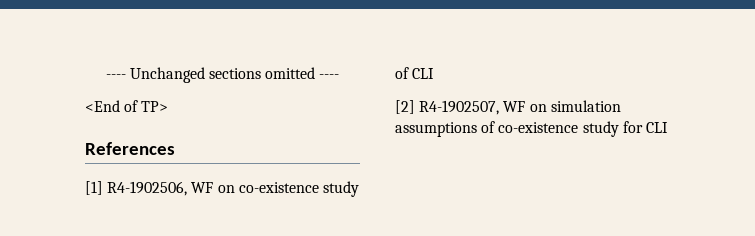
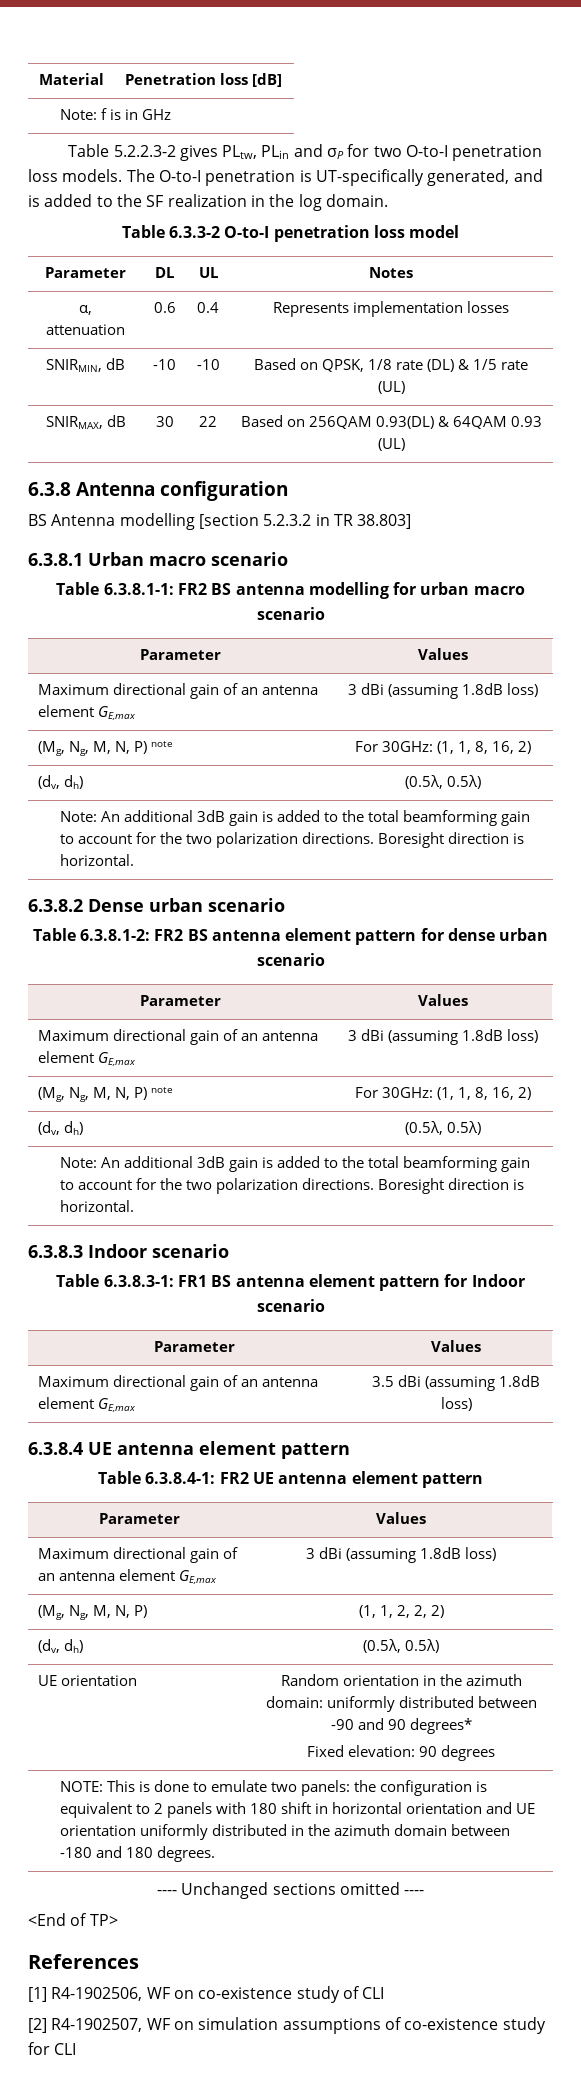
(105, 76) none -> [38,73,104,85] [125,73,282,87] [60,108,172,120] [68,144,543,161] [28,169,543,186] [28,194,388,211] [121,225,460,242] [45,267,126,278] [155,267,174,278] [198,267,218,278] [369,267,413,278] [79,305,92,315] [46,324,125,335] [153,302,176,313] [197,302,219,313] [273,301,509,317] [46,358,125,372] [153,359,176,370] [196,359,220,370] [254,358,528,372] [377,381,405,394] [45,415,126,429] [155,416,174,427] [199,416,217,427] [240,415,542,429] [377,438,405,451] [28,481,288,501] [28,513,412,530] [28,552,288,566] [56,582,525,599] [256,607,325,620] [140,649,221,660] [417,648,468,660] [37,683,318,699] [37,705,136,720] [347,683,538,699] [37,741,173,756] [354,741,531,754] [37,775,83,789] [404,775,481,789] [60,810,531,826] [60,832,525,848] [60,854,135,866] [28,898,285,912] [32,928,549,945] [256,953,325,966] [140,995,221,1006] [417,994,468,1006] [37,1029,318,1045] [37,1051,136,1066] [347,1029,538,1045] [37,1087,173,1102] [354,1087,531,1100] [37,1121,83,1135] [404,1121,481,1135] [60,1156,531,1172] [60,1178,525,1194] [60,1200,135,1212] [28,1244,229,1258] [56,1274,525,1291] [256,1299,325,1312] [153,1341,235,1352] [431,1340,481,1352] [37,1375,318,1391] [37,1397,136,1412] [372,1375,540,1391] [440,1397,472,1411] [28,1441,350,1459] [98,1471,483,1488] [98,1513,180,1524] [376,1512,426,1524] [37,1547,238,1563] [37,1569,217,1584] [306,1547,496,1563] [37,1605,147,1620] [358,1605,444,1618] [37,1639,83,1653] [363,1639,439,1653] [37,1675,137,1686] [280,1674,522,1686] [265,1696,537,1712] [330,1718,472,1734] [307,1745,495,1761] [60,1780,488,1796] [60,1802,536,1818] [60,1824,511,1840] [60,1846,216,1862] Material | Penetration loss [dB] // Note: f is in GHz // Table 5.2.2.3-2 gives PLtw, PLin and σP for two O-to-I penetration loss models. The O-to-I penetration is UT-specifically generated, and is added to the SF realization in the log domain. // Table 6.3.3-2 O-to-I penetration loss model // Parameter | DL | UL | Notes // α, attenuation | 0.6 | 0.4 | Represents implementation losses // SNIRMIN, dB | -10 | -10 | Based on QPSK, 1/8 rate (DL) & 1/5 rate (UL) // SNIRMAX, dB | 30 | 22 | Based on 256QAM 0.93(DL) & 64QAM 0.93 (UL) // 6.3.8 Antenna configuration // BS Antenna modelling [section 5.2.3.2 in TR 38.803] // 6.3.8.1 Urban macro scenario // Table 6.3.8.1-1: FR2 BS antenna modelling for urban macro scenario // Parameter | Values // Maximum directional gain of an antenna element GE,max | 3 dBi (assuming 1.8dB loss) // (Mg, Ng, M, N, P) note | For 30GHz: (1, 1, 8, 16, 2) // (dv, dh) | (0.5λ, 0.5λ) // Note: An additional 3dB gain is added to the total beamforming gain to account for the two polarization directions. Boresight direction is horizontal. // 6.3.8.2 Dense urban scenario // Table 6.3.8.1-2: FR2 BS antenna element pattern for dense urban scenario // Parameter | Values // Maximum directional gain of an antenna element GE,max | 3 dBi (assuming 1.8dB loss) // (Mg, Ng, M, N, P) note | For 30GHz: (1, 1, 8, 16, 2) // (dv, dh) | (0.5λ, 0.5λ) // Note: An additional 3dB gain is added to the total beamforming gain to account for the two polarization directions. Boresight direction is horizontal. // 6.3.8.3 Indoor scenario // Table 6.3.8.3-1: FR1 BS antenna element pattern for Indoor scenario // Parameter | Values // Maximum directional gain of an antenna element GE,max | 3.5 dBi (assuming 1.8dB loss) // 6.3.8.4 UE antenna element pattern // Table 6.3.8.4-1: FR2 UE antenna element pattern // Parameter | Values // Maximum directional gain of an antenna element GE,max | 3 dBi (assuming 1.8dB loss) // (Mg, Ng, M, N, P) | (1, 1, 2, 2, 2) // (dv, dh) | (0.5λ, 0.5λ) // UE orientation | Random orientation in the azimuth domain: uniformly distributed between -90 and 90 degrees* // Fixed elevation: 90 degrees // NOTE: This is done to emulate two panels: the configuration is equivalent to 2 panels with 180 shift in horizontal orientation and UE orientation uniformly distributed in the azimuth domain between -180 and 180 degrees. //

